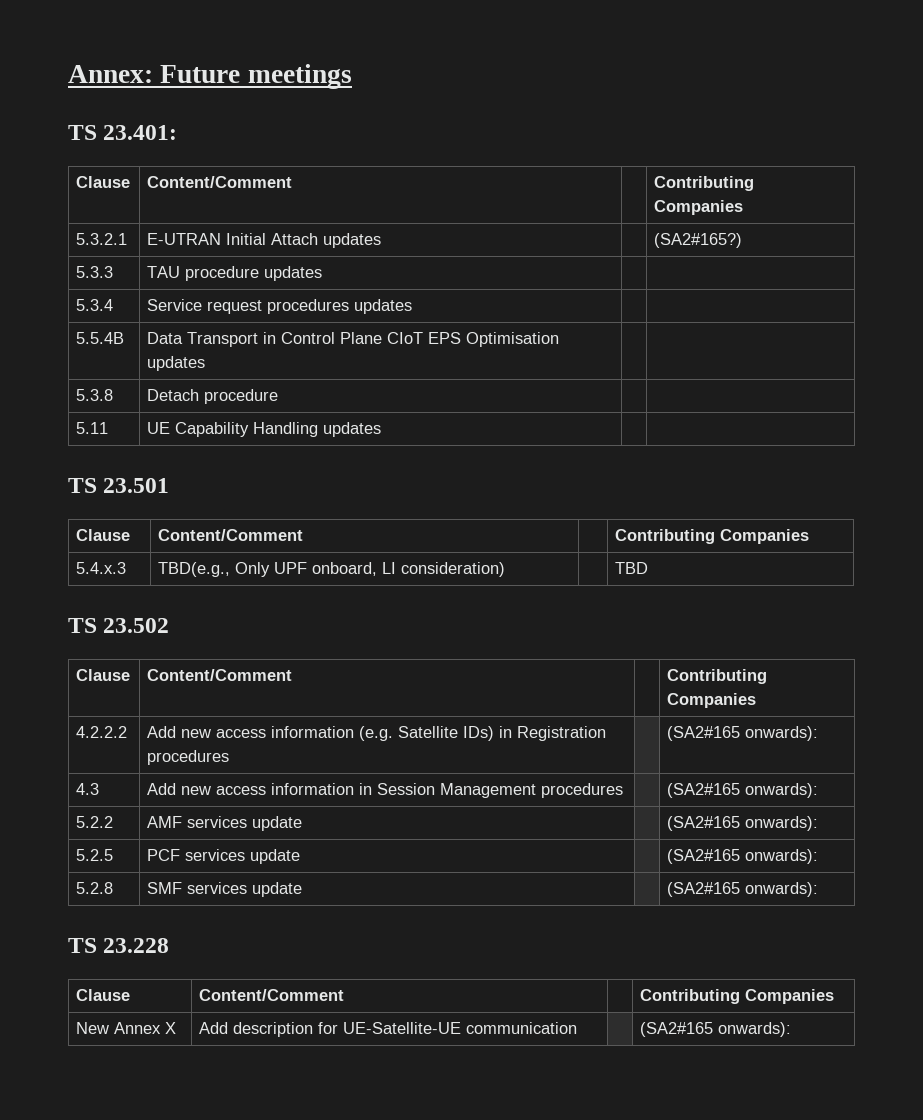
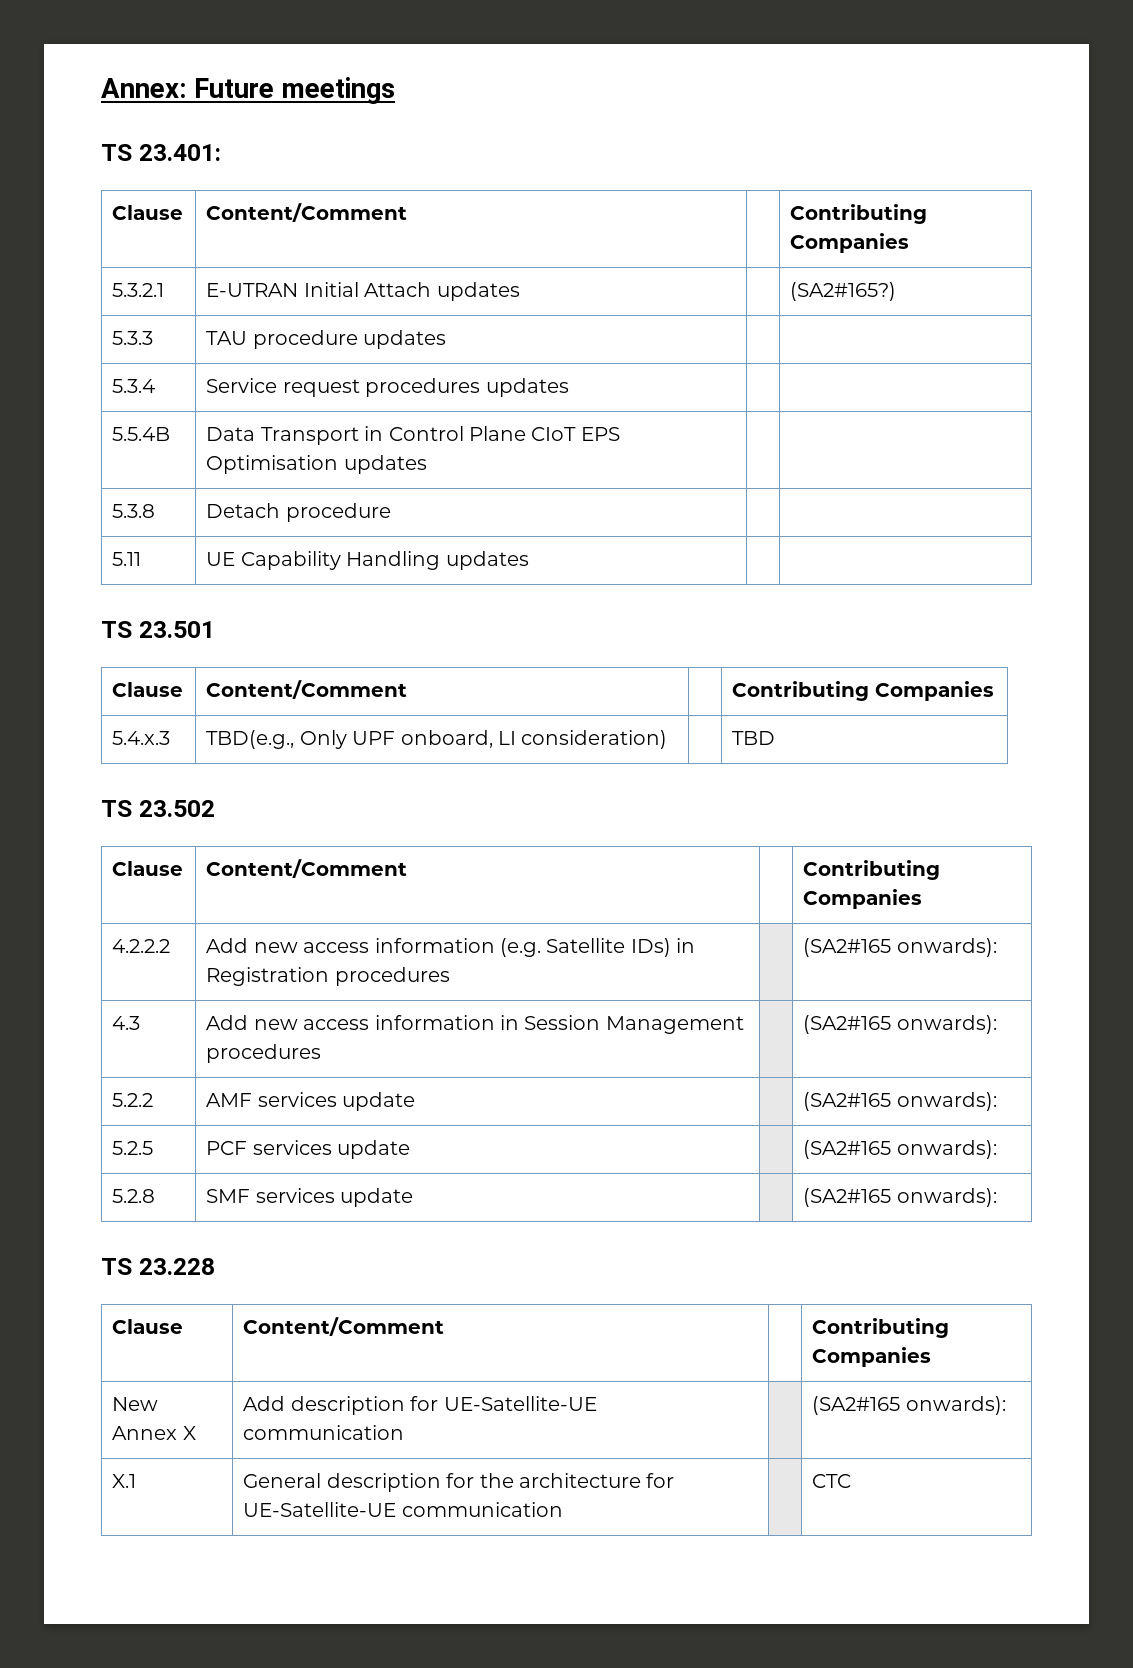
(792, 1029) none -> [112,1474,137,1488] [243,1473,675,1492] [243,1502,563,1517] [812,1474,852,1488] // X.1 | General description for the architecture for UE-Satellite-UE communication | | CTC

